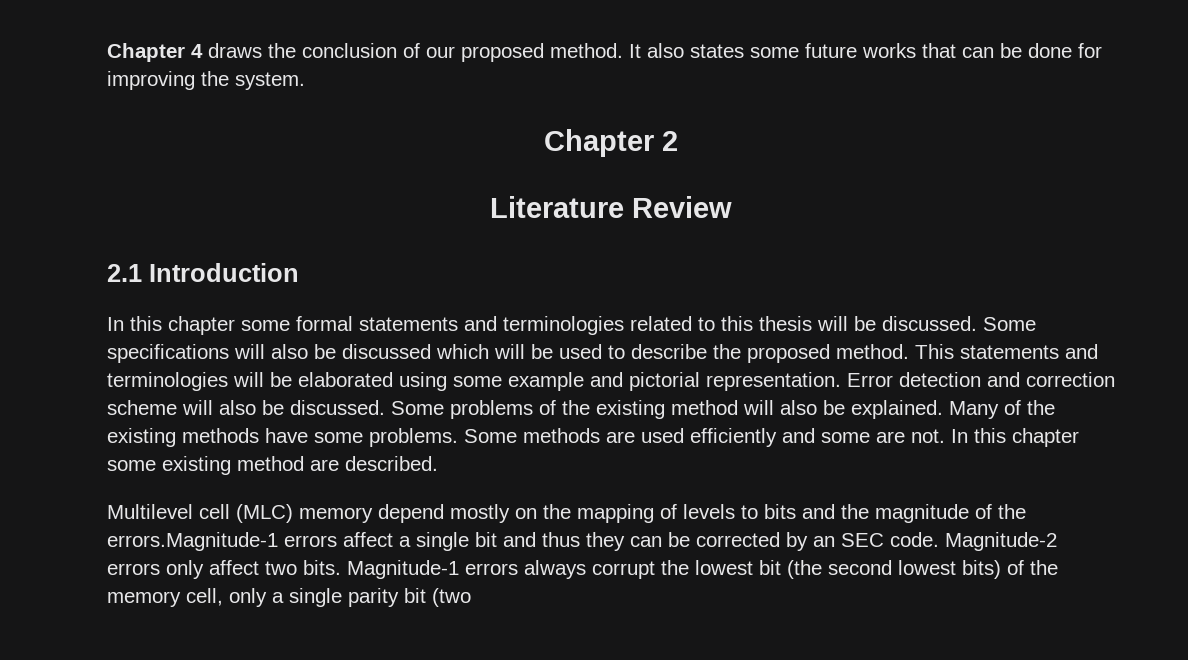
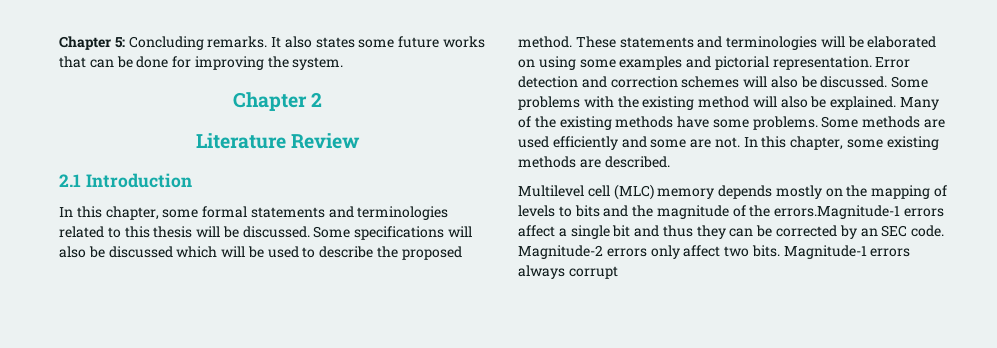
[107,43,623,62] Chapter 4 draws the conclusion of our proposed method. -> [59,36,268,50] Chapter 5: Concluding remarks.
[168,316,235,335] chapter -> [105,206,159,220] chapter,
[915,344,954,359] This -> [575,36,616,48] These
(393, 379) none -> [518,59,535,68] on
[508,372,584,391] example -> [619,56,683,70] examples
[107,400,177,415] scheme -> [681,76,740,88] schemes
[539,400,556,415] of -> [583,96,614,108] with
[1012,428,1079,447] chapter -> [790,136,844,150] chapter,
[237,456,304,471] method -> [518,156,576,168] methods
[378,504,444,523] depend -> [718,185,773,199] depends
[661,560,1058,579] [107,588,471,607] the lowest bit (the second lowest bits) of the memory cell, only a single parity bit (two -> (618, 272) none

